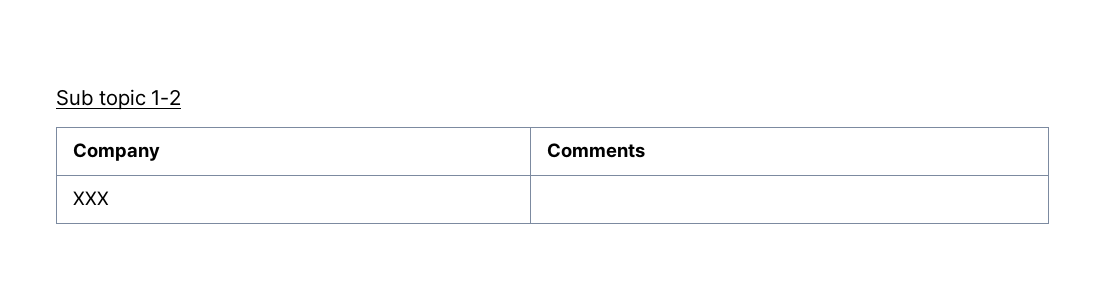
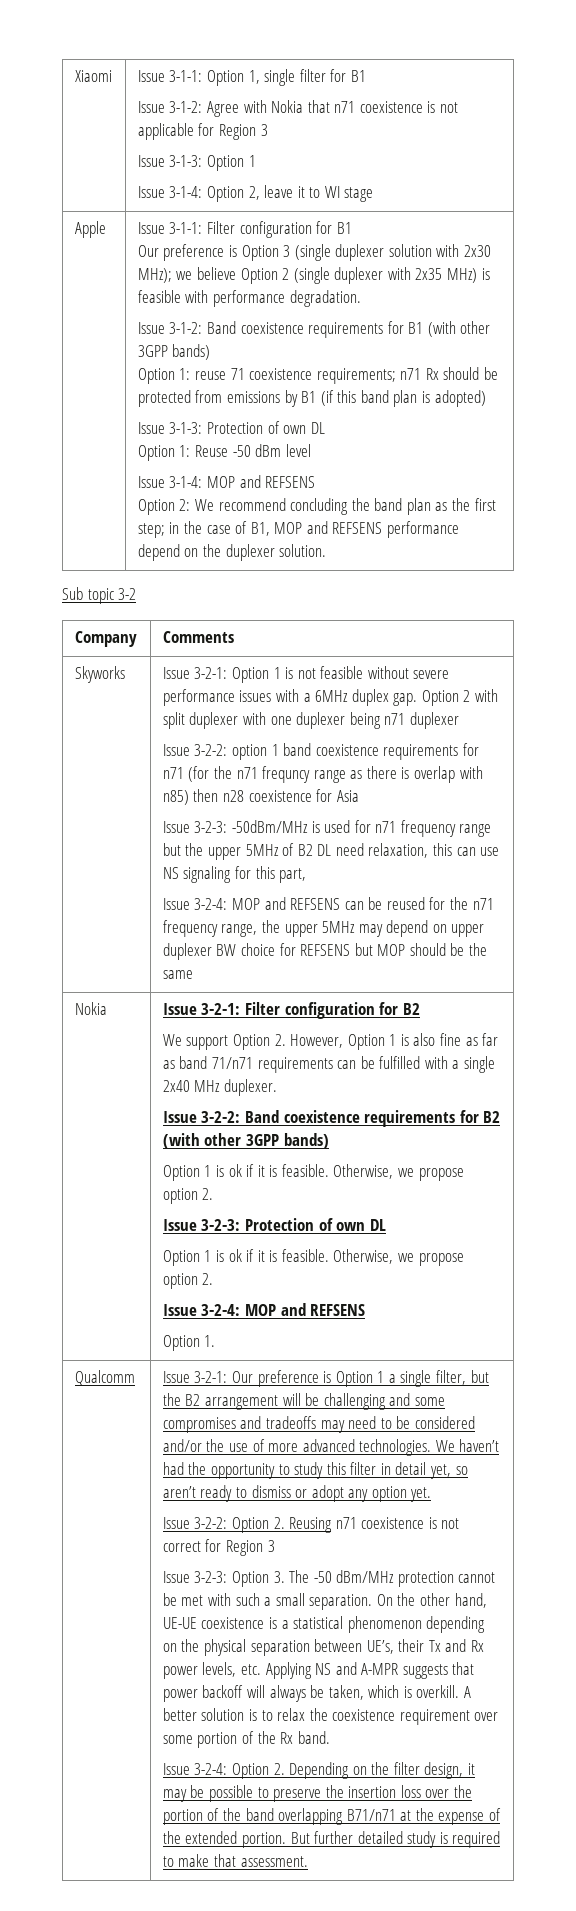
(56, 97) none -> [74,70,112,82] [137,69,366,86] [137,100,459,117] [137,123,268,140] [137,155,256,171] [137,185,374,202] [74,221,106,238] [137,221,352,238] [137,244,492,261] [137,267,490,284] [137,290,361,307] [137,321,491,338] [137,344,211,360] [137,367,499,384] [137,390,486,407] [137,421,325,434] [137,444,311,461] [137,475,316,488] [137,498,496,515] [137,521,460,538] [137,544,327,561] Xiaomi | Issue 3-1-1: Option 1, single filter for B1 // Issue 3-1-2: Agree with Nokia that n71 coexistence is not applicable for Region 3 // Issue 3-1-3: Option 1 // Issue 3-1-4: Option 2, leave it to WI stage // Apple | Issue 3-1-1: Filter configuration for B1 // Our preference is Option 3 (single duplexer solution with 2x30 MHz); we believe Option 2 (single duplexer with 2x35 MHz) is feasible with performance degradation. // Issue 3-1-2: Band coexistence requirements for B1 (with other 3GPP bands) // Option 1: reuse 71 coexistence requirements; n71 Rx should be protected from emissions by B1 (if this band plan is adopted) // Issue 3-1-3: Protection of own DL // Option 1: Reuse -50 dBm level // Issue 3-1-4: MOP and REFSENS // Option 2: We recommend concluding the band plan as the first step; in the case of B1, MOP and REFSENS performance depend on the duplexer solution. //
[151,89,182,105] 1-2 -> [118,588,137,600] 3-2
[72,191,109,205] XXX | -> [74,666,125,683] [162,666,450,683] [162,689,499,706] [162,712,459,729] [162,743,479,760] [162,766,483,783] [162,789,359,805] [162,820,492,837] [162,843,500,860] [162,866,307,883] [162,897,494,910] [162,920,485,937] [162,943,488,960] [162,970,193,979] [74,1002,107,1015] [162,1002,420,1019] [162,1033,499,1050] [162,1056,496,1073] [162,1079,277,1096] [162,1110,501,1127] [162,1133,329,1149] [162,1164,464,1181] [162,1188,214,1204] [162,1218,386,1231] [162,1249,464,1266] [162,1273,214,1289] [162,1303,366,1316] [162,1335,216,1351] [74,1370,135,1386] [162,1370,489,1387] [162,1393,445,1410] [162,1416,475,1433] [162,1439,500,1456] [162,1462,468,1479] [162,1485,432,1502] [162,1517,460,1533] [162,1539,275,1556] [162,1570,496,1587] [162,1593,487,1610] [162,1616,486,1633] [162,1639,485,1656] [162,1662,475,1679] [162,1685,472,1702] [162,1708,499,1725] [162,1731,330,1748] [162,1762,476,1779] [162,1785,473,1802] [162,1808,502,1825] [162,1831,501,1848] [162,1854,308,1867] Skyworks | Issue 3-2-1: Option 1 is not feasible without severe performance issues with a 6MHz duplex gap. Option 2 with split duplexer with one duplexer being n71 duplexer // Issue 3-2-2: option 1 band coexistence requirements for n71 (for the n71 frequncy range as there is overlap with n85) then n28 coexistence for Asia // Issue 3-2-3: -50dBm/MHz is used for n71 frequency range but the upper 5MHz of B2 DL need relaxation, this can use NS signaling for this part, // Issue 3-2-4: MOP and REFSENS can be reused for the n71 frequency range, the upper 5MHz may depend on upper duplexer BW choice for REFSENS but MOP should be the same // Nokia | Issue 3-2-1: Filter configuration for B2 // We support Option 2. However, Option 1 is also fine as far as band 71/n71 requirements can be fulfilled with a single 2x40 MHz duplexer. // Issue 3-2-2: Band coexistence requirements for B2 (with other 3GPP bands) // Option 1 is ok if it is feasible. Otherwise, we propose option 2. // Issue 3-2-3: Protection of own DL // Option 1 is ok if it is feasible. Otherwise, we propose option 2. // Issue 3-2-4: MOP and REFSENS // Option 1. // Qualcomm | Issue 3-2-1: Our preference is Option 1 a single filter, but the B2 arrangement will be challenging and some compromises and tradeoffs may need to be considered and/or the use of more advanced technologies. We haven’t had the opportunity to study this filter in detail yet, so aren’t ready to dismiss or adopt any option yet. // Issue 3-2-2: Option 2. Reusing n71 coexistence is not correct for Region 3 // Issue 3-2-3: Option 3. The -50 dBm/MHz protection cannot be met with such a small separation. On the other hand, UE-UE coexistence is a statistical phenomenon depending on the physical separation between UE’s, their Tx and Rx power levels, etc. Applying NS and A-MPR suggests that power backoff will always be taken, which is overkill. A better solution is to relax the coexistence requirement over some portion of the Rx band. // Issue 3-2-4: Option 2. Depending on the filter design, it may be possible to preserve the insertion loss over the portion of the band overlapping B71/n71 at the expense of the extended portion. But further detailed study is required to make that assessment.

